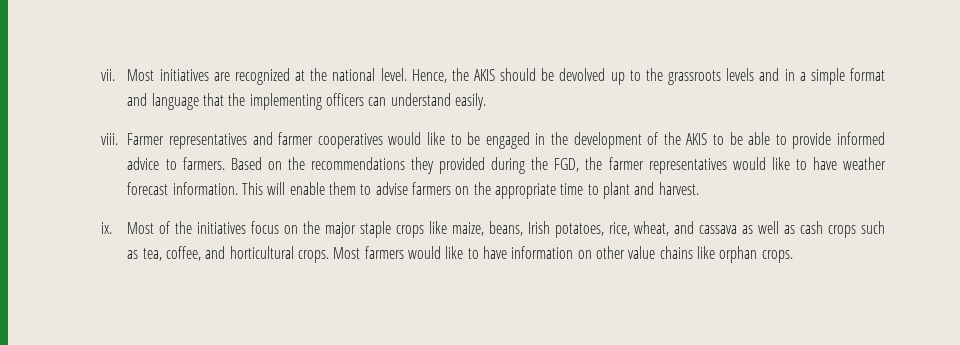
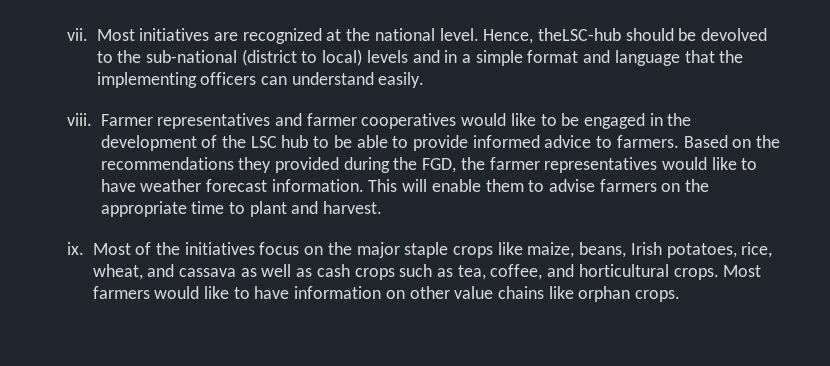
[451,68,495,81] the AKIS -> [538,28,622,41] theLSC-hub
[610,72,625,85] up -> (768, 34) none
[668,70,722,85] grassroots -> [145,49,363,66] sub-national (district to local)
[686,133,708,145] AKIS -> [250,135,309,148] LSC hub

